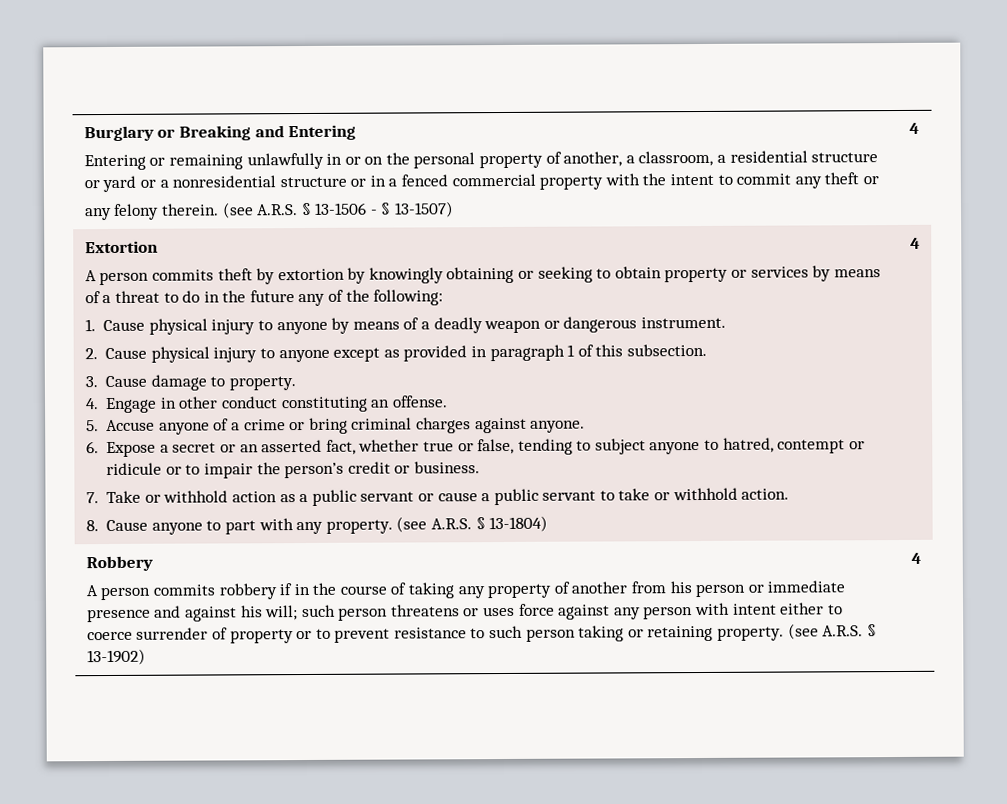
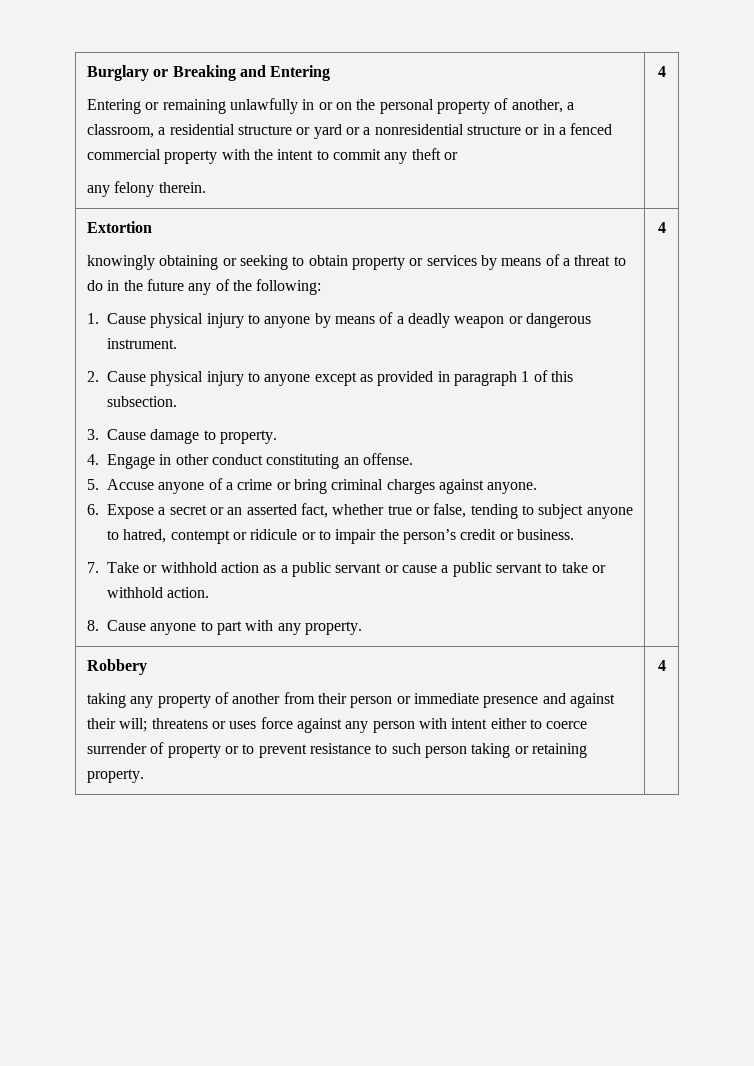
[221,201,455,219] [909,122,919,134] [84,240,158,254] [84,267,367,286] (see A.R.S. § 13-1506 - § 13-1507) | 4 // Extortion // A person commits theft by extortion by -> [657,66,666,77] [87,221,153,233] | 4 // Extortion //
[396,515,549,533] [910,237,920,249] [85,555,153,572] [85,582,407,601] (see A.R.S. § 13-1804) | 4 // Robbery // A person commits robbery if in the course of -> [657,222,666,233] [87,659,148,675] | 4 // Robbery //
[669,581,692,594] his -> [318,693,348,704] their
[240,604,389,621] his will; such person -> [87,718,148,732] their will;
[787,623,877,640] [86,648,146,666] (see A.R.S. § 13-1902) -> (145, 776) none

